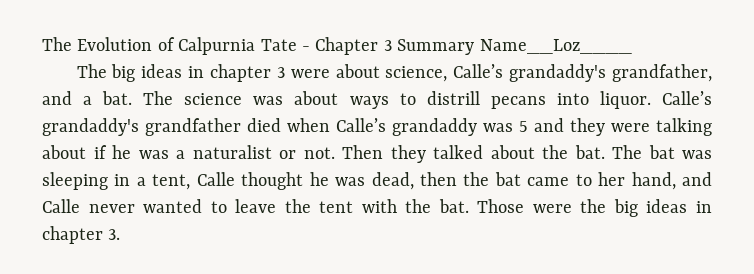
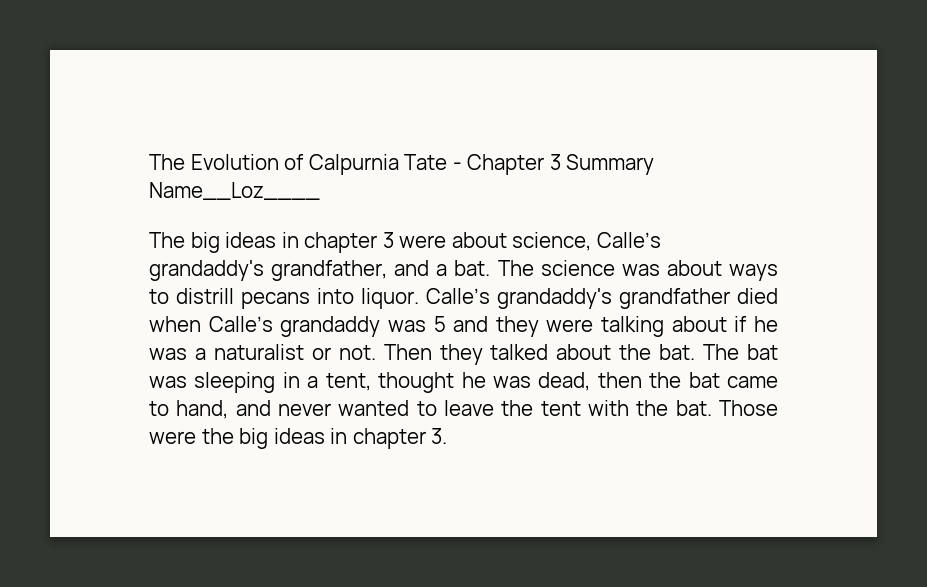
[196,172,235,186] Calle -> (371, 382) none
[598,172,626,186] her -> (169, 408) none
[42,199,80,213] Calle -> (271, 408) none

